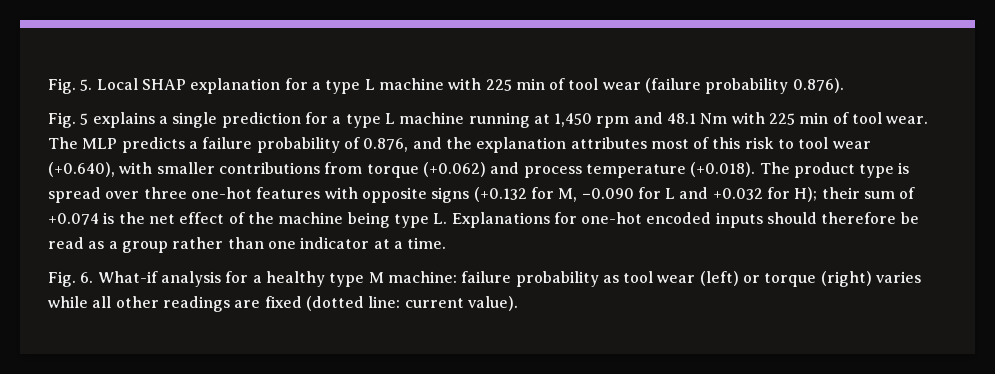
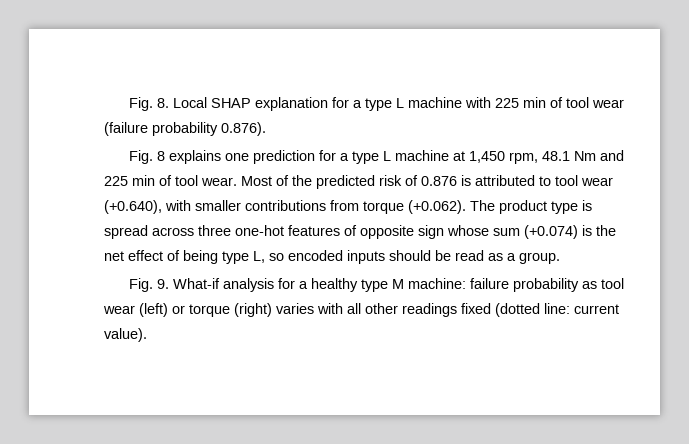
[48,78,93,94] Fig. 5. -> [128,97,169,111] Fig. 8.
[80,112,218,128] 5 explains a single -> [156,150,249,164] 8 explains one
[468,112,530,128] running -> (449, 155) none
[596,112,663,128] rpm and -> [508,152,538,164] rpm,
[731,112,765,124] with -> [599,150,624,161] and
[48,137,774,153] The MLP predicts a failure probability of 0.876, and the explanation attributes most of this risk -> [241,175,535,189] Most of the predicted risk of 0.876 is attributed
[422,162,756,178] (+0.062) and process temperature (+0.018). -> [408,200,466,214] (+0.062).
[105,191,140,199] over -> [152,227,194,236] across
[324,187,916,203] [48,213,99,225] with opposite signs (+0.132 for M, −0.090 for L and +0.032 for H); their sum of +0.074 -> [344,225,578,239] of opposite sign whose sum (+0.074)
[247,212,643,228] the machine being type L. Explanations for one-hot -> [183,250,284,264] being type L, so
[821,212,897,224] therefore -> (431, 255) none
[121,237,447,253] [48,271,94,287] group rather than one indicator at a time. // Fig. 6. -> [519,252,560,264] [128,278,169,292] group. // Fig. 9.
[48,296,88,308] while -> [317,303,343,314] with
[234,300,261,308] are -> (457, 310) none

